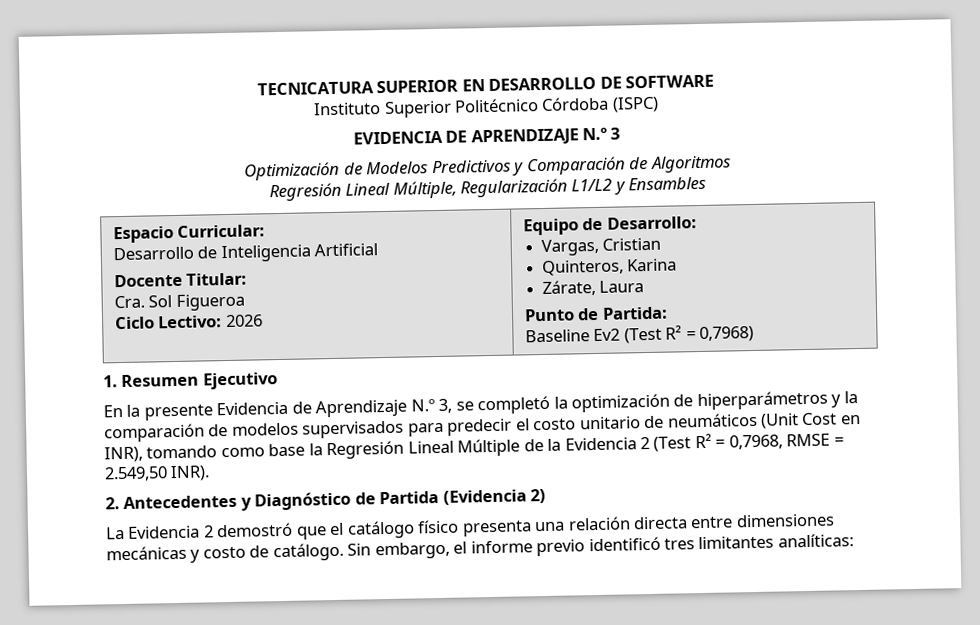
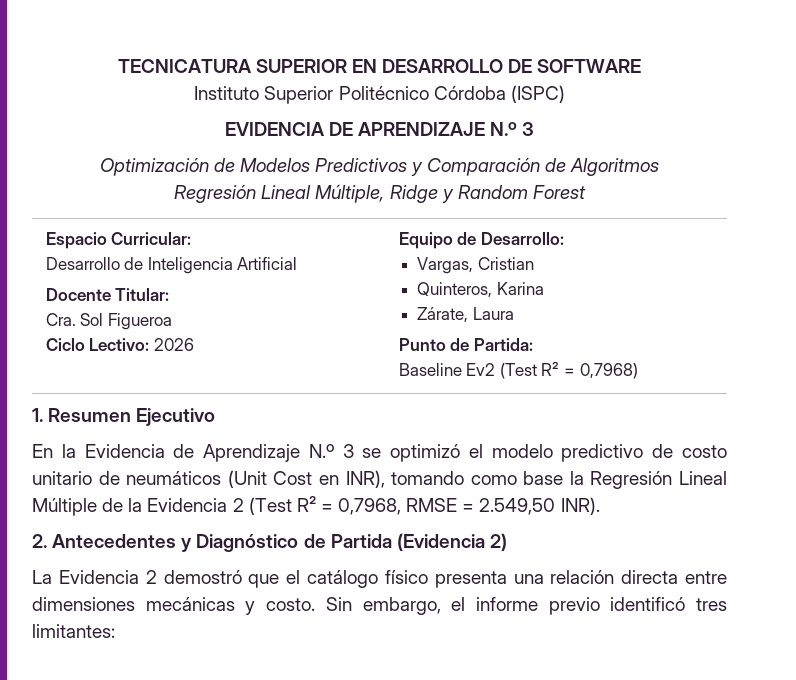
[460,176,707,198] Regularización L1/L2 y Ensambles -> [389,185,586,203] Ridge y Random Forest
[143,404,213,421] presente -> (76, 451) none
[438,390,858,415] [104,418,530,443] 3, se completó la optimización de hiperparámetros y la comparación de modelos supervisados para predecir el -> [342,444,674,462] 3 se optimizó el modelo predictivo de
[202,542,344,562] costo de catálogo. -> [266,598,316,611] costo.
[698,533,854,550] limitantes analíticas: -> [32,624,115,638] limitantes:

